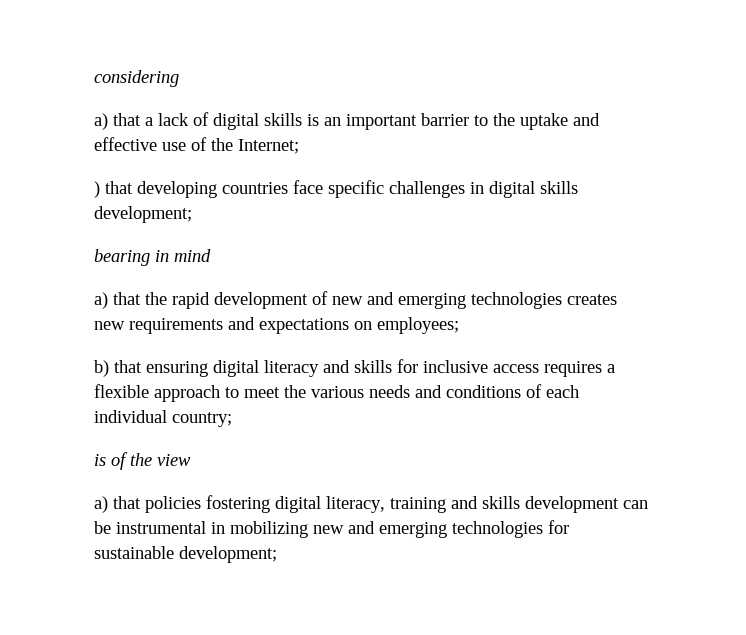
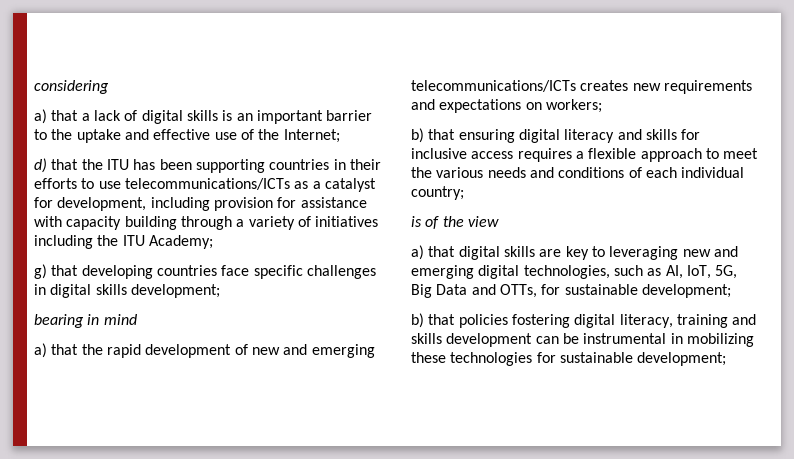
[94,181,100,198] ) -> [34,158,381,173] [34,178,376,192] [34,197,367,211] [34,216,379,230] [34,235,213,249] [34,264,47,279] d) that the ITU has been supporting countries in their efforts to use telecommunications/ICTs as a catalyst for development, including provision for assistance with capacity building through a variety of initiatives including the ITU Academy; // g)
[471,292,562,309] technologies -> [411,80,576,92] telecommunications/ICTs
[377,317,459,334] employees; -> [545,99,602,113] workers;
(141, 502) none -> [458,246,738,260] [411,265,738,279] [411,284,731,298] [411,313,456,328] digital skills are key to leveraging new and emerging digital technologies, such as AI, IoT, 5G, Big Data and OTTs, for sustainable development; // b) that
[313,521,447,538] new and emerging -> [411,352,446,363] these

